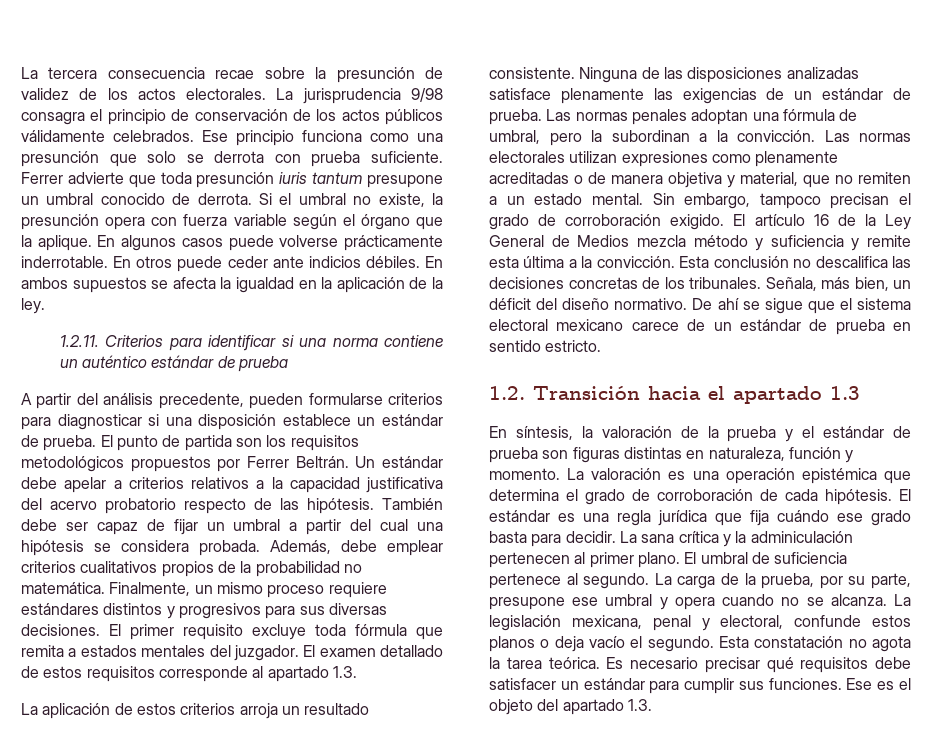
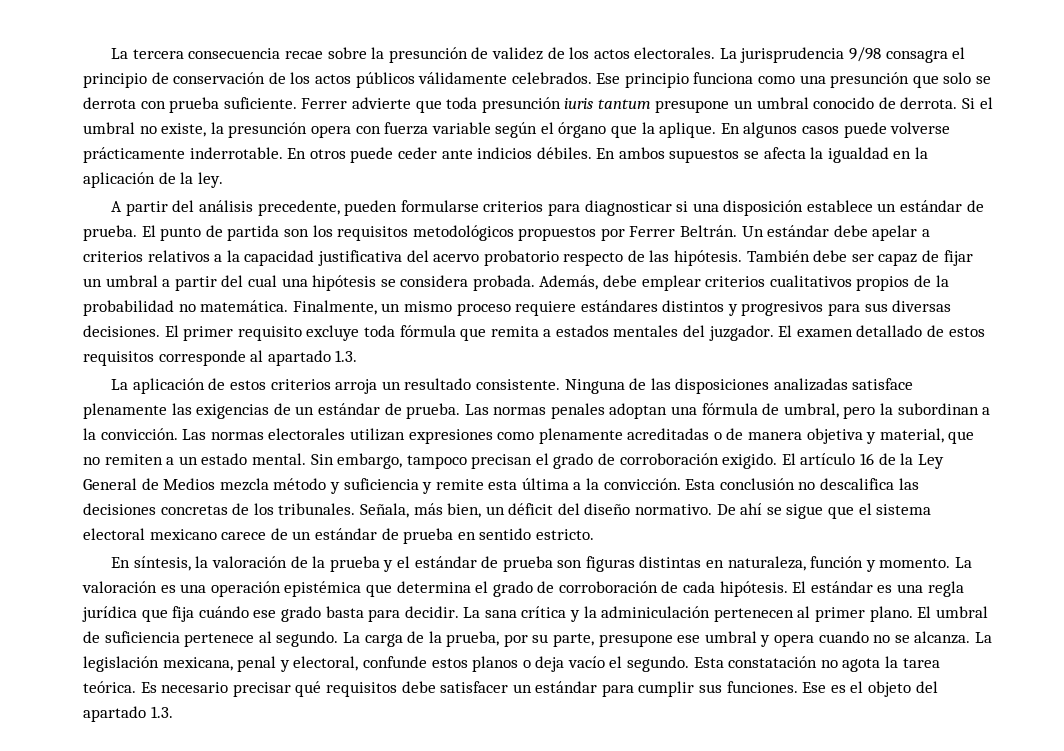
[59,335,443,351] [59,355,288,372] // 1.2.11. Criterios para identificar si una norma contiene un auténtico estándar de prueba -> (223, 180) none
[489,386,860,404] // 1.2. Transición hacia el apartado 1.3 -> (594, 534) none

